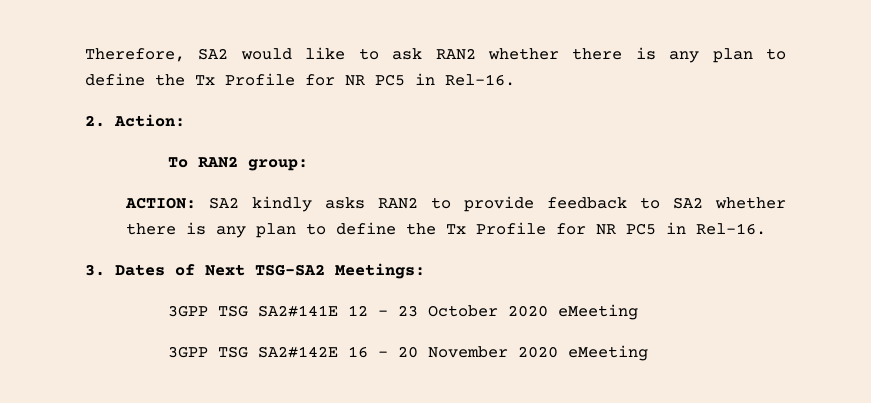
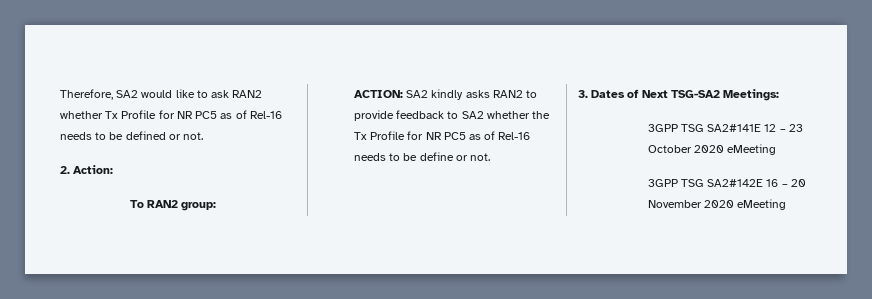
[572,47,786,63] [85,73,515,86] there is any plan to define the Tx Profile for NR PC5 in Rel-16. -> [105,110,282,119] [60,131,204,140] Tx Profile for NR PC5 as of Rel-16 needs to be defined or not.
[126,222,767,238] there is any plan to define the Tx Profile for NR PC5 in Rel-16. -> [531,111,550,119] [353,131,531,140] [353,152,490,161] the Tx Profile for NR PC5 as of Rel-16 needs to be define or not.

